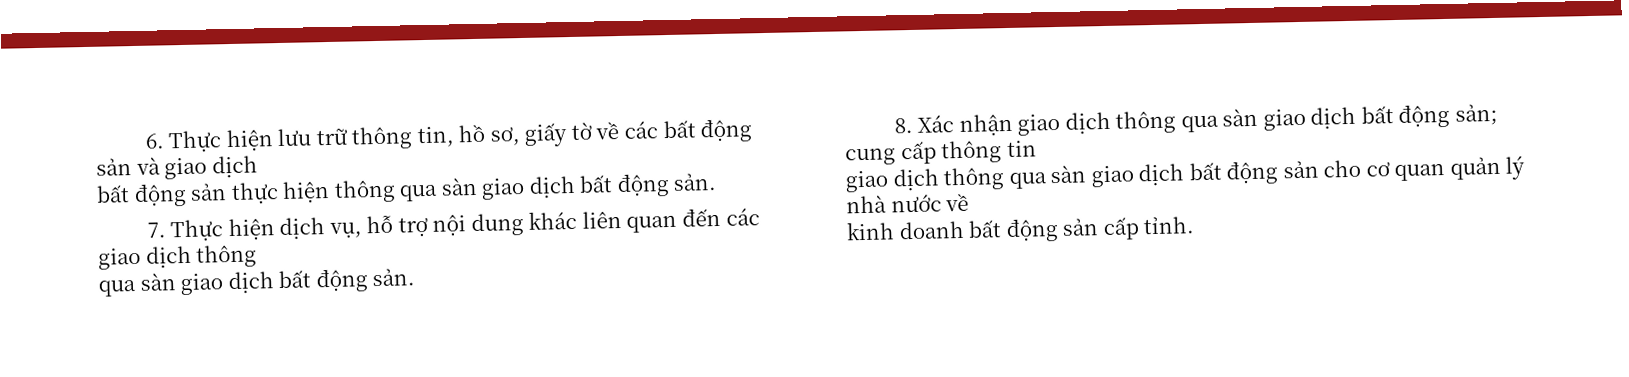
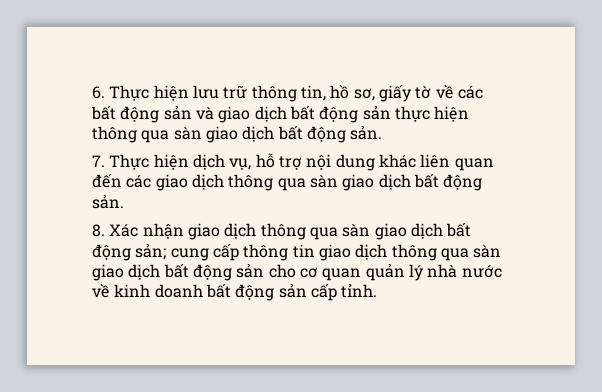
(258, 167) // -> (287, 114) none
(258, 256) // -> (274, 182) none
(1037, 149) // -> (315, 251) none
(970, 202) // -> (110, 291) none

